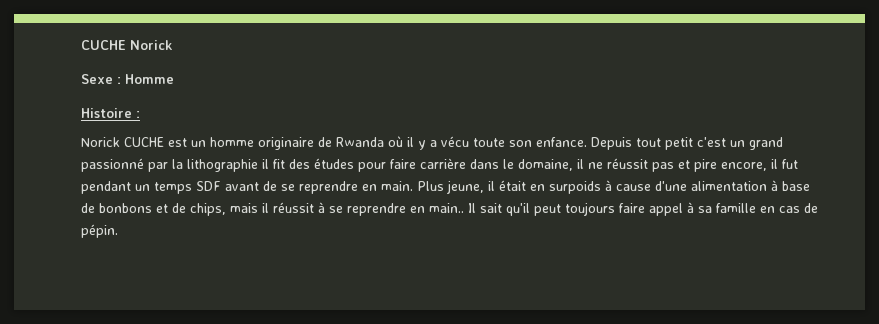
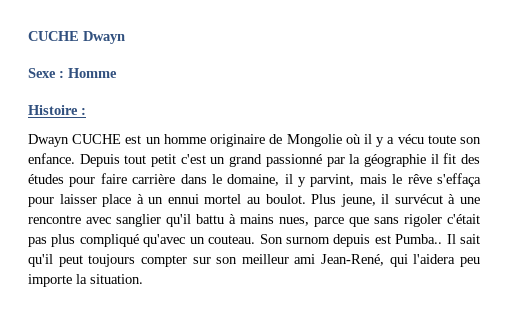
[81,40,173,50] CUCHE Norick -> [28,31,125,44] CUCHE Dwayn
[81,137,120,147] Norick -> [28,134,69,147] Dwayn
[336,137,384,147] Rwanda -> [286,134,342,147] Mongolie
[187,159,258,172] lithographie -> [363,154,426,167] géographie
[588,158,798,172] [81,180,810,194] [81,202,464,216] ne réussit pas et pire encore, il fut pendant un temps SDF avant de se reprendre en main. Plus jeune, il était en surpoids à cause d'une alimentation à base de bonbons et de chips, mais il réussit à se reprendre en main.. -> [298,173,481,187] [28,194,480,207] [28,214,480,227] [28,234,443,247] y parvint, mais le rêve s'effaça pour laisser place à un ennui mortel au boulot. Plus jeune, il survécut à une rencontre avec sanglier qu'il battu à mains nues, parce que sans rigoler c'était pas plus compliqué qu'avec un couteau. Son surnom depuis est Pumba..
[619,202,818,216] [81,224,118,238] faire appel à sa famille en cas de pépin. -> [140,254,480,267] [28,274,143,287] compter sur son meilleur ami Jean-René, qui l'aidera peu importe la situation.

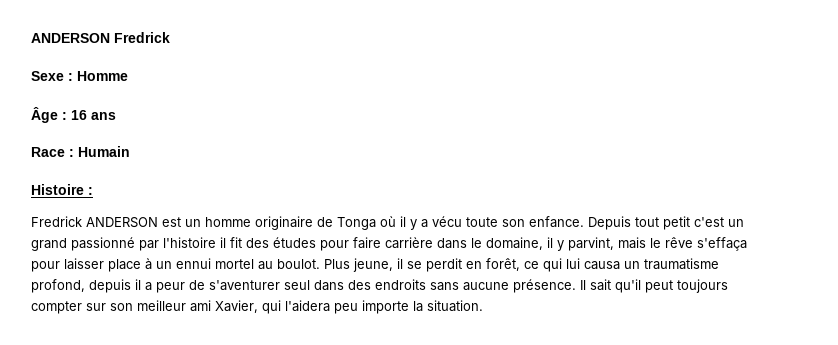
[28,31,125,44] CUCHE Dwayn -> [31,32,170,43] ANDERSON Fredrick
(117, 73) none -> [31,107,116,123] [31,146,130,157] // Âge : 16 ans // Race : Humain
[28,134,122,147] Dwayn CUCHE -> [31,216,158,228] Fredrick ANDERSON
[286,134,342,147] Mongolie -> [337,217,376,230] Tonga
[349,154,426,167] la géographie -> [163,237,216,248] l'histoire
[394,194,480,204] [28,214,480,227] [28,234,443,247] survécut à une rencontre avec sanglier qu'il battu à mains nues, parce que sans rigoler c'était pas plus compliqué qu'avec un couteau. Son surnom depuis est Pumba.. -> [407,258,719,272] [31,279,576,293] se perdit en forêt, ce qui lui causa un traumatisme profond, depuis il a peur de s'aventurer seul dans des endroits sans aucune présence.
[321,254,385,266] Jean-René, -> [215,300,258,313] Xavier,

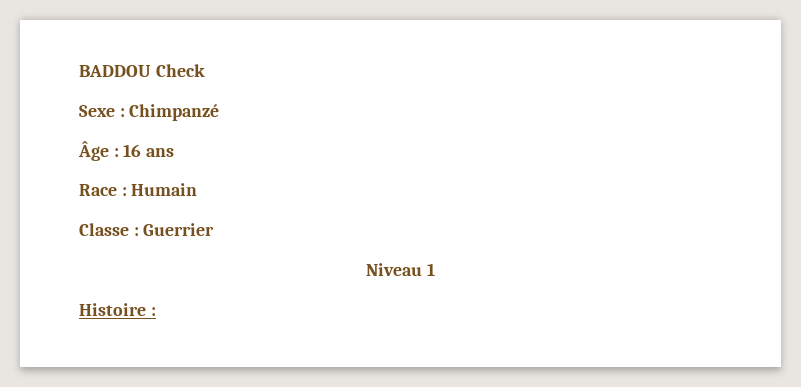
[31,32,170,43] ANDERSON Fredrick -> [79,64,205,77] BADDOU Check
[77,71,128,81] Homme -> [129,104,220,121] Chimpanzé
[31,184,93,195] [31,216,744,230] [31,237,747,251] [31,258,719,272] [31,279,728,293] [31,300,483,314] Histoire : // Fredrick ANDERSON est un homme originaire de Tonga où il y a vécu toute son enfance. Depuis tout petit c'est un grand passionné par l'histoire il fit des études pour faire carrière dans le domaine, il y parvint, mais le rêve s'effaça pour laisser place à un ennui mortel au boulot. Plus jeune, il se perdit en forêt, ce qui lui causa un traumatisme profond, depuis il a peur de s'aventurer seul dans des endroits sans aucune présence. Il sait qu'il peut toujours compter sur son meilleur ami Xavier, qui l'aidera peu importe la situation. -> [79,223,215,236] [366,263,435,276] [79,303,156,316] Classe : Guerrier // Niveau 1 // Histoire :

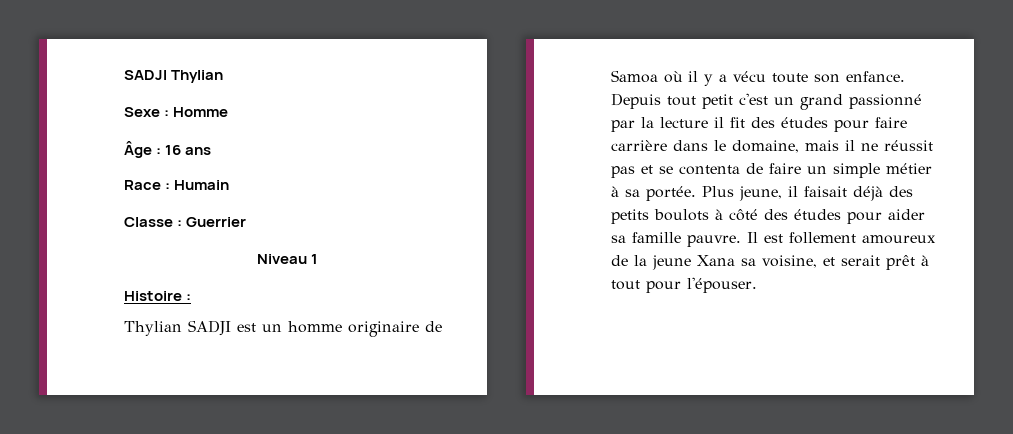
[79,64,205,77] BADDOU Check -> [124,70,224,83] SADJI Thylian
[129,104,220,121] Chimpanzé -> [173,107,229,117] Homme
(156, 311) none -> [124,320,442,337] [611,70,905,86] [611,93,922,110] [611,117,907,132] [611,140,933,153] [611,163,932,178] [611,186,913,201] [611,209,925,224] [611,232,936,247] [611,255,929,270] [611,277,757,293] // Thylian SADJI est un homme originaire de Samoa où il y a vécu toute son enfance. Depuis tout petit c'est un grand passionné par la lecture il fit des études pour faire carrière dans le domaine, mais il ne réussit pas et se contenta de faire un simple métier à sa portée. Plus jeune, il faisait déjà des petits boulots à côté des études pour aider sa famille pauvre. Il est follement amoureux de la jeune Xana sa voisine, et serait prêt à tout pour l'épouser.

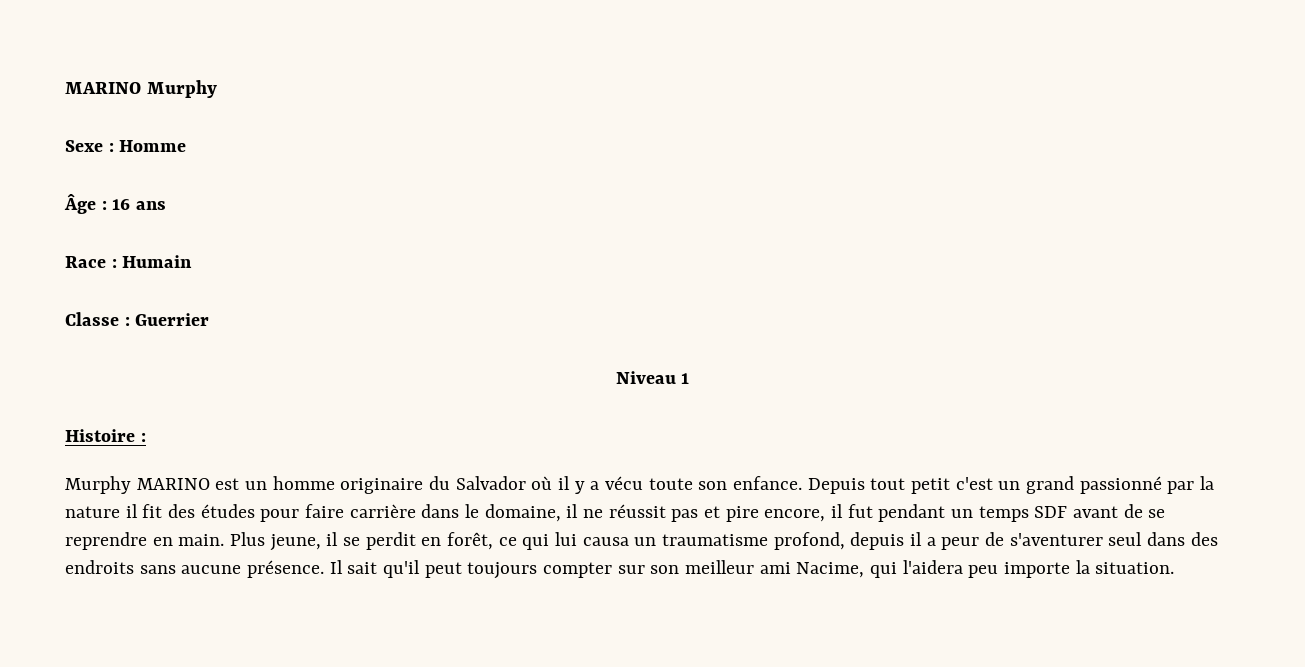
[124,70,224,83] SADJI Thylian -> [65,80,217,98] MARINO Murphy
[124,320,231,336] Thylian SADJI -> [65,476,210,494] Murphy MARINO
[425,321,442,332] [611,70,658,83] de Samoa -> [429,476,526,490] du Salvador
[660,117,708,128] lecture -> [65,506,120,518] nature
[805,140,839,151] mais -> (561, 513) none
[659,163,932,178] [611,186,913,201] [611,209,925,224] [611,232,936,247] [611,255,929,270] [611,277,757,293] se contenta de faire un simple métier à sa portée. Plus jeune, il faisait déjà des petits boulots à côté des études pour aider sa famille pauvre. Il est follement amoureux de la jeune Xana sa voisine, et serait prêt à tout pour l'épouser. -> [725,504,1166,522] [65,532,1218,551] [65,560,1175,579] pire encore, il fut pendant un temps SDF avant de se reprendre en main. Plus jeune, il se perdit en forêt, ce qui lui causa un traumatisme profond, depuis il a peur de s'aventurer seul dans des endroits sans aucune présence. Il sait qu'il peut toujours compter sur son meilleur ami Nacime, qui l'aidera peu importe la situation.

